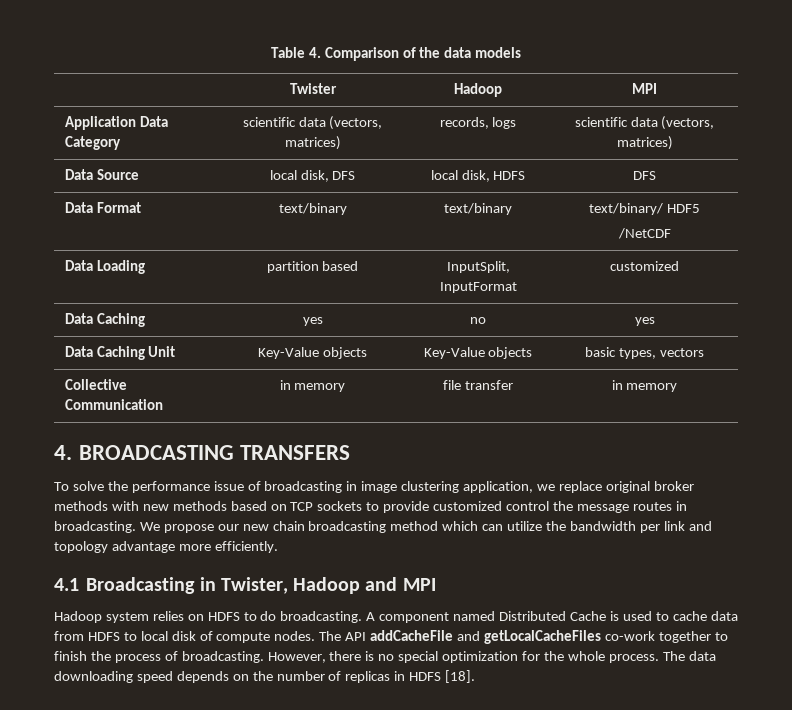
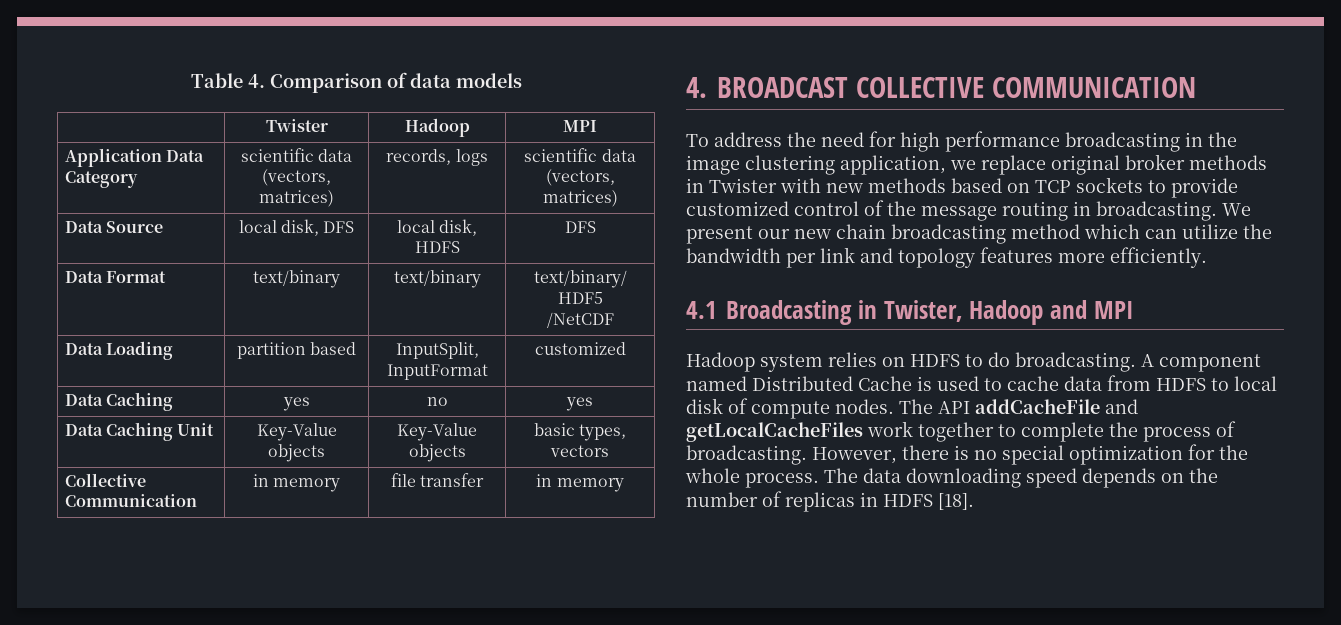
[419,47,441,58] the -> (407, 80) none
[79,445,351,460] [54,481,261,493] BROADCASTING TRANSFERS // To solve the performance issue of -> [717,77,1196,98] [686,131,1060,152] BROADCAST COLLECTIVE COMMUNICATION // To address the need for high performance
(358, 486) none -> [1208,132,1237,147] the
(108, 506) none -> [686,178,777,193] in Twister
(550, 506) none -> [864,200,884,216] of
[632,502,672,511] routes -> [1002,201,1068,221] routing
[163,524,214,533] propose -> [686,226,753,244] present
[111,541,175,553] advantage -> [980,247,1053,263] features
[604,631,655,641] co-work -> [867,421,913,437] work
[54,651,87,661] finish -> [1021,422,1104,442] complete

